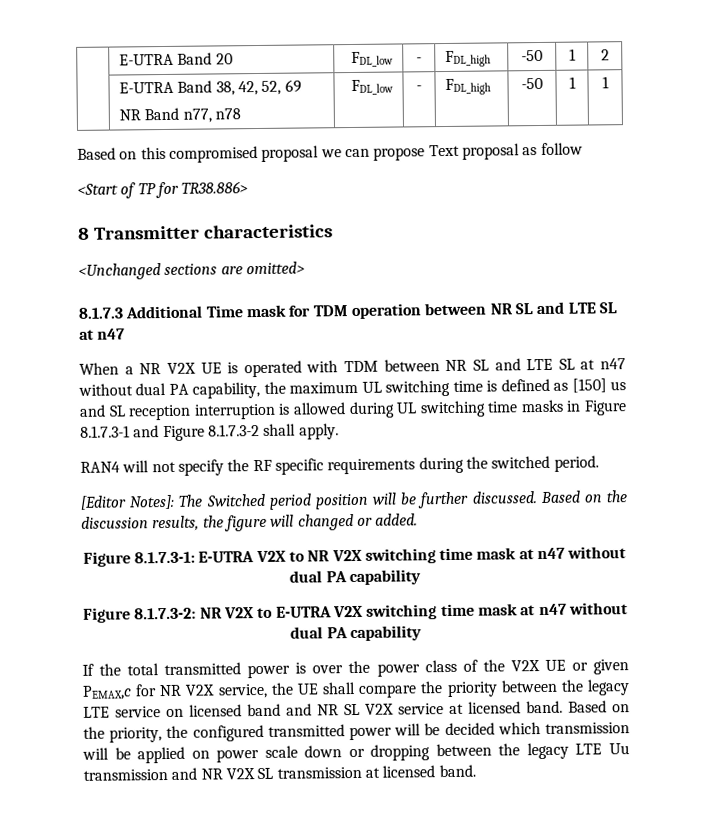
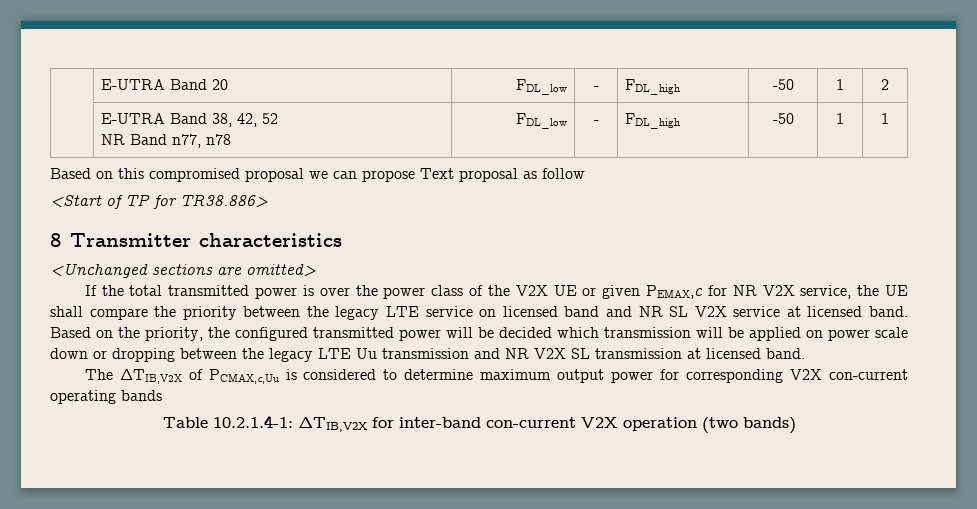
[261,79,302,95] 52, 69 -> [261,113,278,124] 52
[78,301,617,320] [79,328,126,340] [79,358,626,378] [78,378,626,399] [79,399,627,421] [80,423,339,442] [80,455,599,476] [80,490,627,510] [81,513,419,532] [82,546,627,567] [289,569,421,586] [83,602,628,623] [290,625,422,642] // 8.1.7.3 Additional Time mask for TDM operation between NR SL and LTE SL at n47 // When a NR V2X UE is operated with TDM between NR SL and LTE SL at n47 without dual PA capability, the maximum UL switching time is defined as [150] us and SL reception interruption is allowed during UL switching time masks in Figure 8.1.7.3-1 and Figure 8.1.7.3-2 shall apply. // RAN4 will not specify the RF specific requirements during the switched period. // [Editor Notes]: The Switched period position will be further discussed. Based on the discussion results, the figure will changed or added. // Figure 8.1.7.3-1: E-UTRA V2X to NR V2X switching time mask at n47 without dual PA capability // Figure 8.1.7.3-2: NR V2X to E-UTRA V2X switching time mask at n47 without dual PA capability -> (316, 270) none
(476, 771) none -> [84,369,908,384] [50,390,162,404] [162,415,796,434] // The ΔTIB,V2X of PCMAX,c,Uu is considered to determine maximum output power for corresponding V2X con-current operating bands // Table 10.2.1.4-1: ΔTIB,V2X for inter-band con-current V2X operation (two bands)

